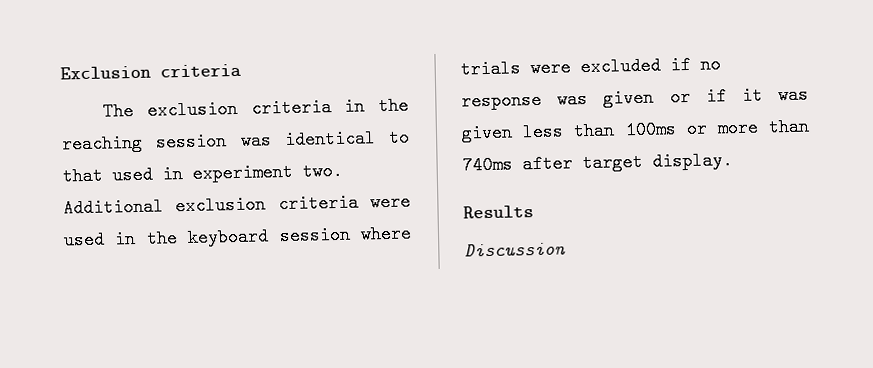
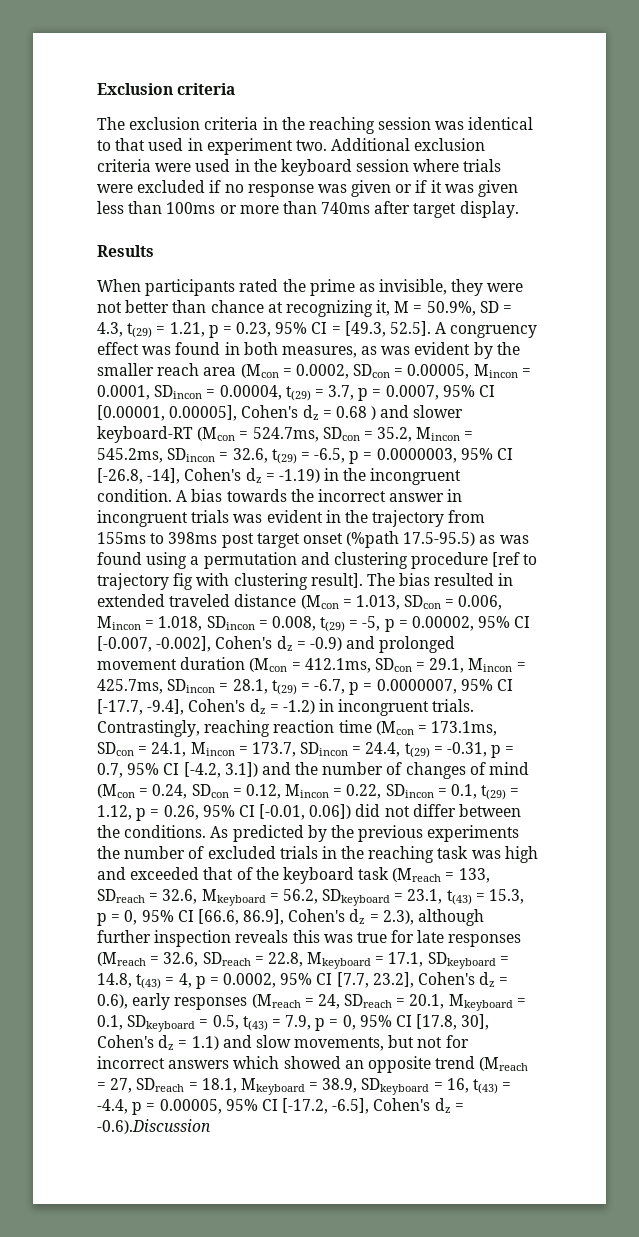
[464,242,566,257] Discussion -> [97,279,524,296] [97,300,513,317] [97,321,538,338] [97,342,520,359] [97,363,531,379] [97,385,496,401] [97,405,464,421] [97,426,474,443] [97,448,514,464] [97,468,462,485] [97,489,463,502] [97,510,486,527] [97,531,529,548] [97,552,538,569] [97,573,514,590] [97,594,503,610] [97,616,531,632] [97,636,456,653] [97,657,526,673] [97,679,514,695] [97,699,475,716] [97,720,498,737] [97,742,515,758] [97,762,530,779] [97,784,520,800] [97,804,522,821] [97,825,520,842] [97,846,538,863] [97,867,490,884] [97,889,525,906] [97,909,485,926] [97,930,522,947] [97,952,509,969] [97,972,509,989] [97,993,526,1011] [97,1014,490,1032] [97,1035,469,1051] [97,1056,529,1073] [97,1078,512,1095] [97,1098,464,1115] [97,1119,211,1134] When participants rated the prime as invisible, they were not better than chance at recognizing it, M = 50.9%, SD = 4.3, t(29) = 1.21, p = 0.23, 95% CI = [49.3, 52.5]. A congruency effect was found in both measures, as was evident by the smaller reach area (Mcon = 0.0002, SDcon = 0.00005, Mincon = 0.0001, SDincon = 0.00004, t(29) = 3.7, p = 0.0007, 95% CI [0.00001, 0.00005], Cohen's dz = 0.68 ) and slower keyboard-RT (Mcon = 524.7ms, SDcon = 35.2, Mincon = 545.2ms, SDincon = 32.6, t(29) = -6.5, p = 0.0000003, 95% CI [-26.8, -14], Cohen's dz = -1.19) in the incongruent condition. A bias towards the incorrect answer in incongruent trials was evident in the trajectory from 155ms to 398ms post target onset (%path 17.5-95.5) as was found using a permutation and clustering procedure [ref to trajectory fig with clustering result]. The bias resulted in extended traveled distance (Mcon = 1.013, SDcon = 0.006, Mincon = 1.018, SDincon = 0.008, t(29) = -5, p = 0.00002, 95% CI [-0.007, -0.002], Cohen's dz = -0.9) and prolonged movement duration (Mcon = 412.1ms, SDcon = 29.1, Mincon = 425.7ms, SDincon = 28.1, t(29) = -6.7, p = 0.0000007, 95% CI [-17.7, -9.4], Cohen's dz = -1.2) in incongruent trials. Contrastingly, reaching reaction time (Mcon = 173.1ms, SDcon = 24.1, Mincon = 173.7, SDincon = 24.4, t(29) = -0.31, p = 0.7, 95% CI [-4.2, 3.1]) and the number of changes of mind (Mcon = 0.24, SDcon = 0.12, Mincon = 0.22, SDincon = 0.1, t(29) = 1.12, p = 0.26, 95% CI [-0.01, 0.06]) did not differ between the conditions. As predicted by the previous experiments the number of excluded trials in the reaching task was high and exceeded that of the keyboard task (Mreach = 133, SDreach = 32.6, Mkeyboard = 56.2, SDkeyboard = 23.1, t(43) = 15.3, p = 0, 95% CI [66.6, 86.9], Cohen's dz = 2.3), although further inspection reveals this was true for late responses (Mreach = 32.6, SDreach = 22.8, Mkeyboard = 17.1, SDkeyboard = 14.8, t(43) = 4, p = 0.0002, 95% CI [7.7, 23.2], Cohen's dz = 0.6), early responses (Mreach = 24, SDreach = 20.1, Mkeyboard = 0.1, SDkeyboard = 0.5, t(43) = 7.9, p = 0, 95% CI [17.8, 30], Cohen's dz = 1.1) and slow movements, but not for incorrect answers which showed an opposite trend (Mreach = 27, SDreach = 18.1, Mkeyboard = 38.9, SDkeyboard = 16, t(43) = -4.4, p = 0.00005, 95% CI [-17.2, -6.5], Cohen's dz = -0.6).Discussion

